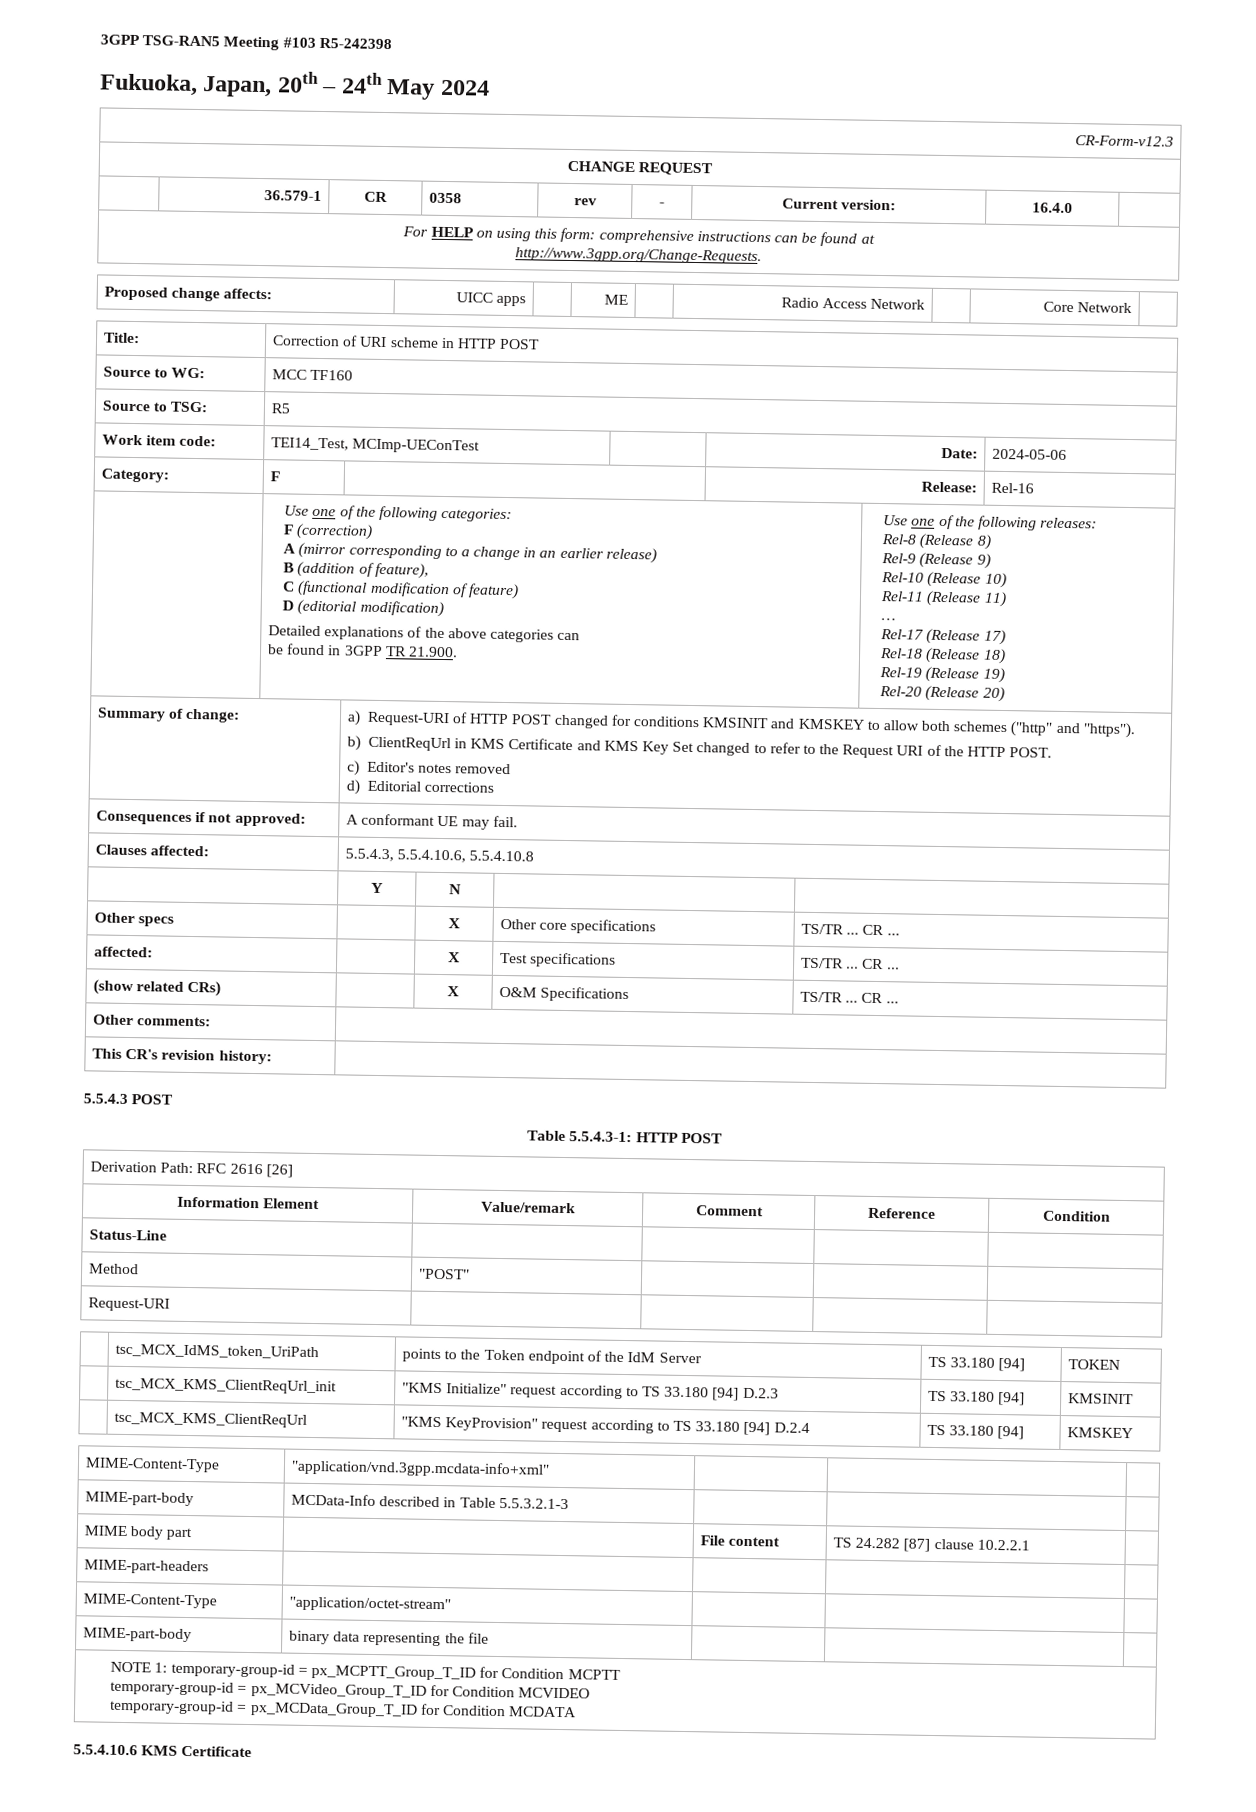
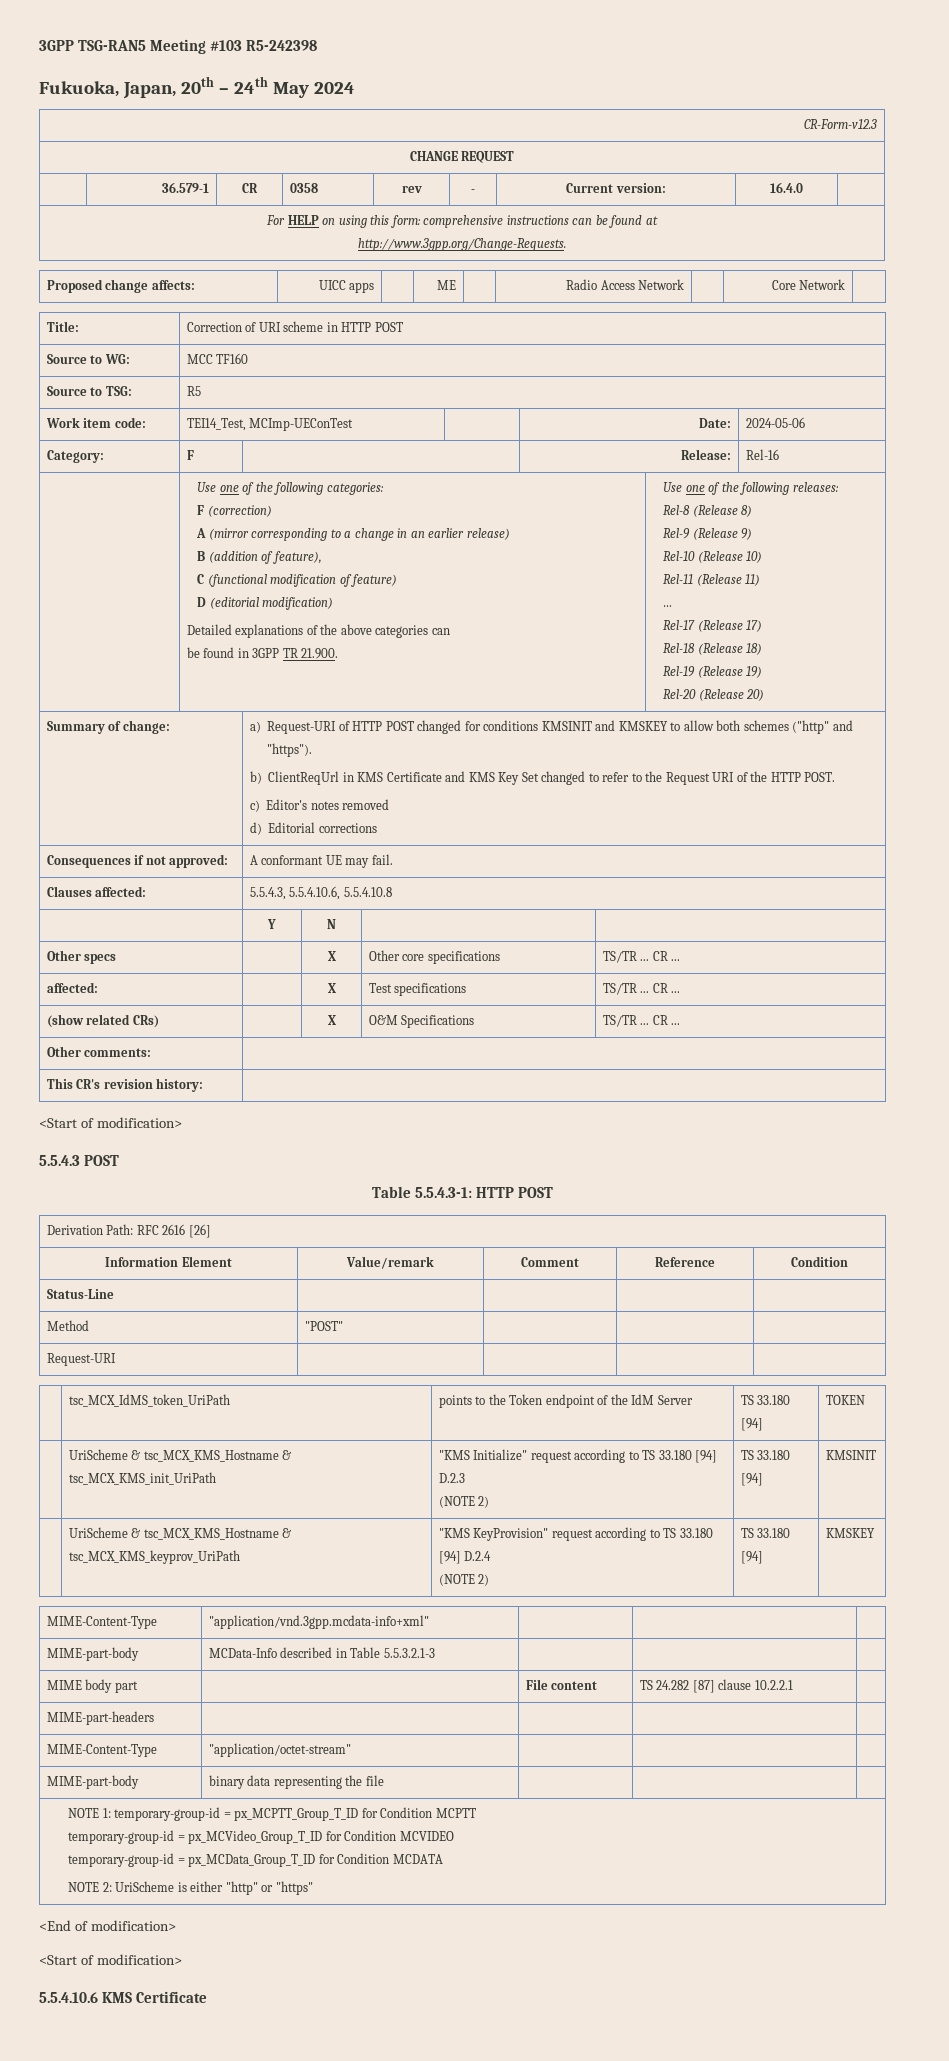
(272, 1057) none -> [39,1117,182,1128] // <Start of modification>
[115,1377,338,1395] tsc_MCX_KMS_ClientReqUrl_init -> [68,1449,292,1462] [68,1472,216,1485] UriScheme & tsc_MCX_KMS_Hostname & tsc_MCX_KMS_init_UriPath
(779, 1393) none -> [438,1496,490,1508] // (NOTE 2)
[114,1411,308,1428] tsc_MCX_KMS_ClientReqUrl -> [68,1527,292,1540] [68,1550,240,1564] UriScheme & tsc_MCX_KMS_Hostname & tsc_MCX_KMS_keyprov_UriPath
(810, 1427) none -> [438,1574,490,1586] // (NOTE 2)
(578, 1712) none -> [68,1881,313,1895] [39,1920,176,1931] [39,1954,182,1965] // NOTE 2: UriScheme is either "http" or "https" // <End of modification> // <Start of modification>

